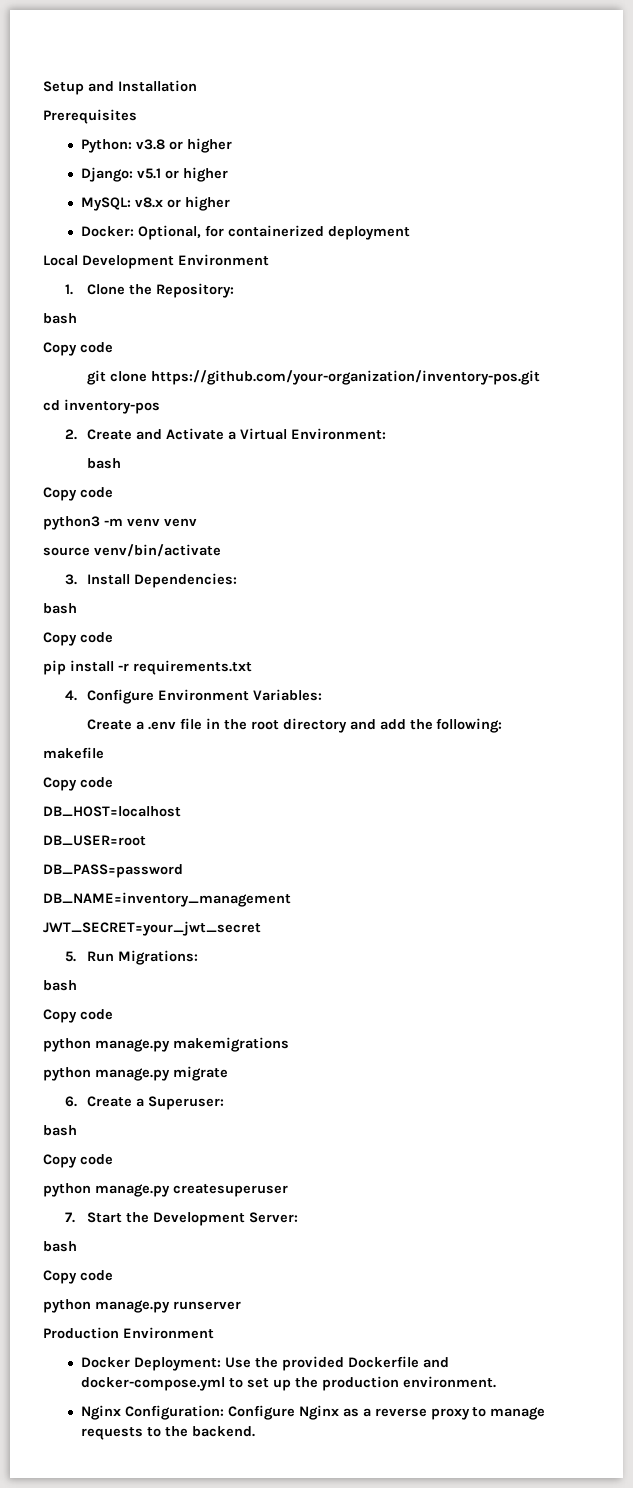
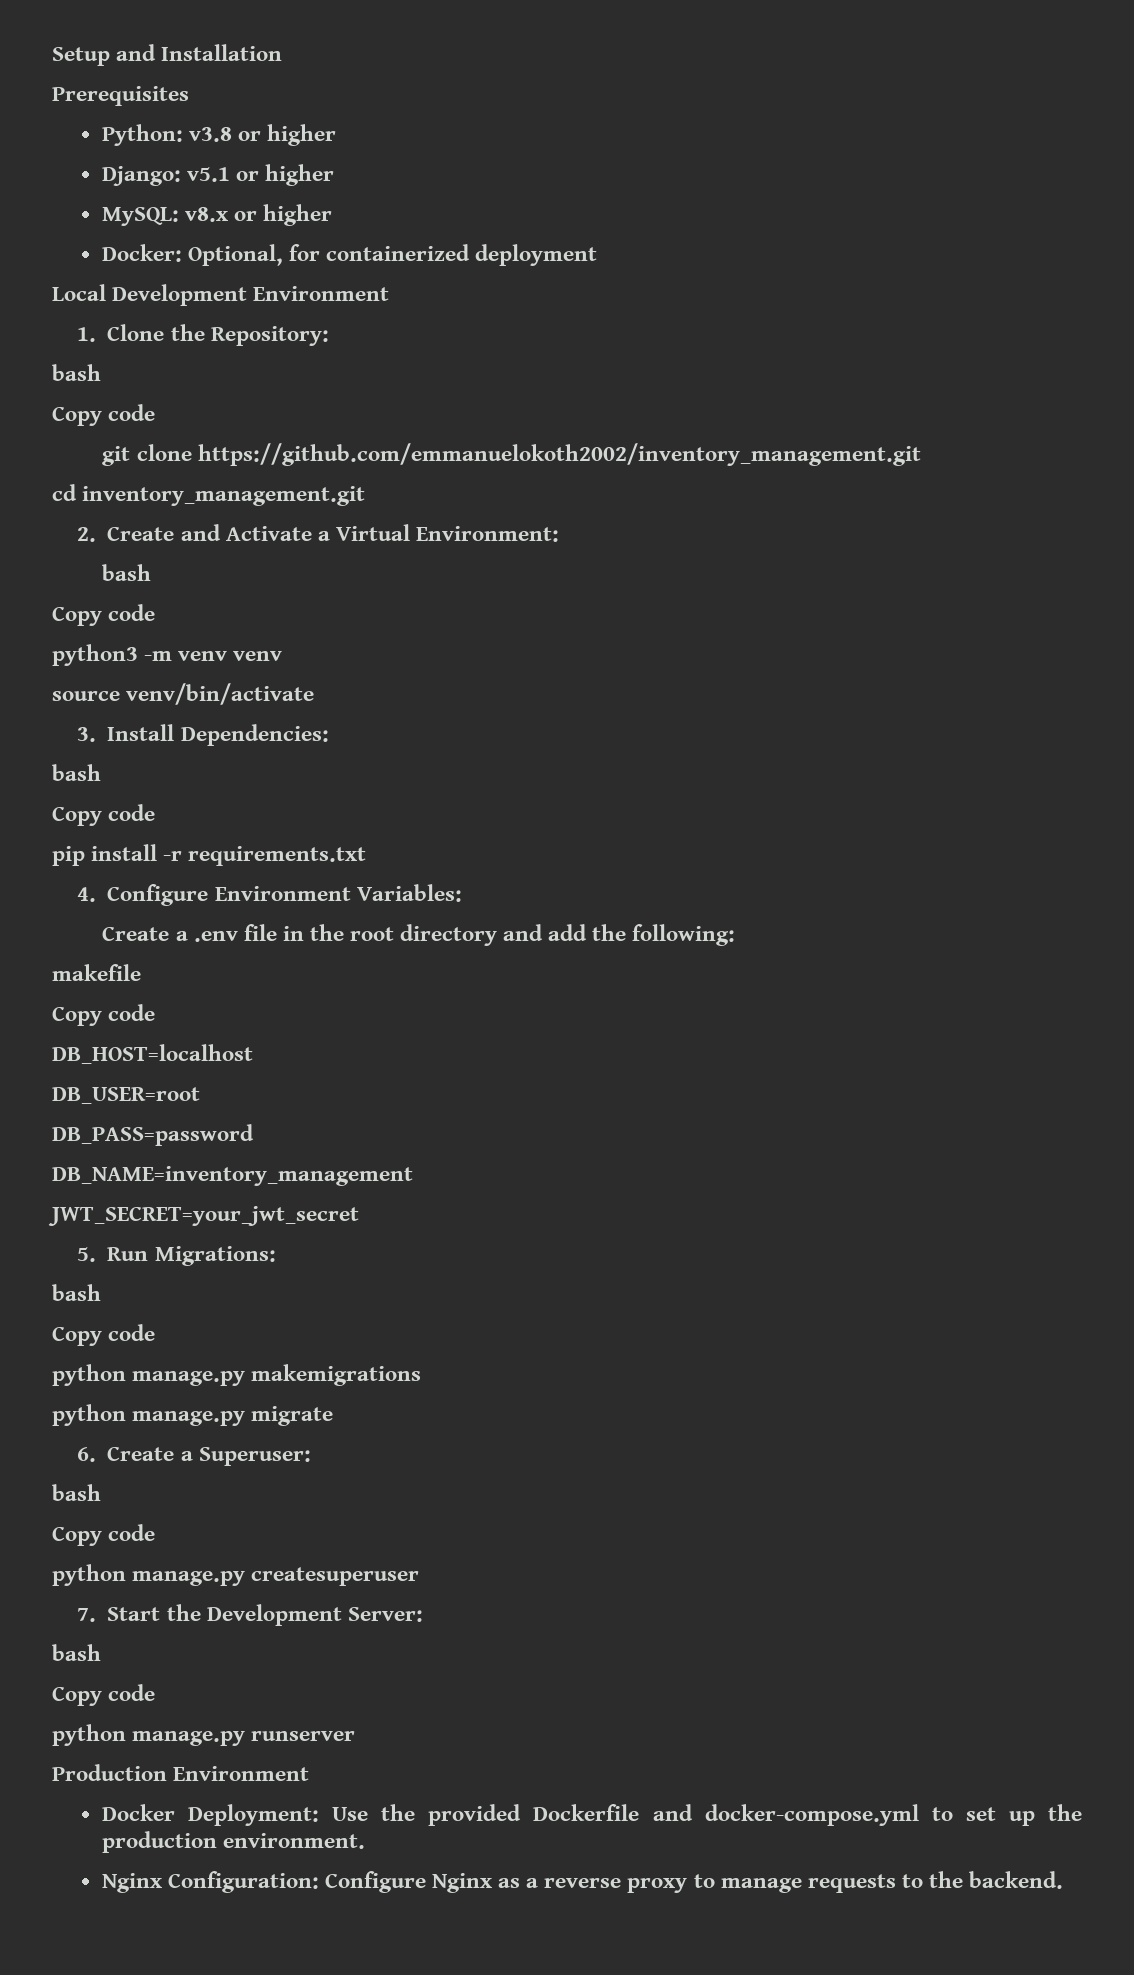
[151,370,541,385] https://github.com/your-organization/inventory-pos.git -> [197,443,921,466] https://github.com/emmanuelokoth2002/inventory_management.git
[63,399,160,414] inventory-pos -> [82,486,366,506] inventory_management.git

